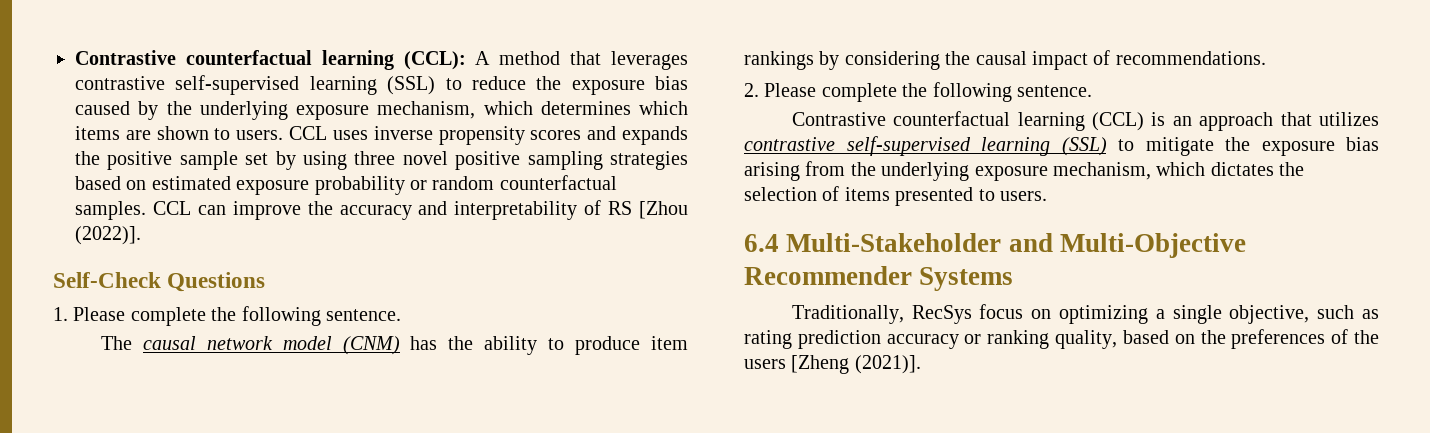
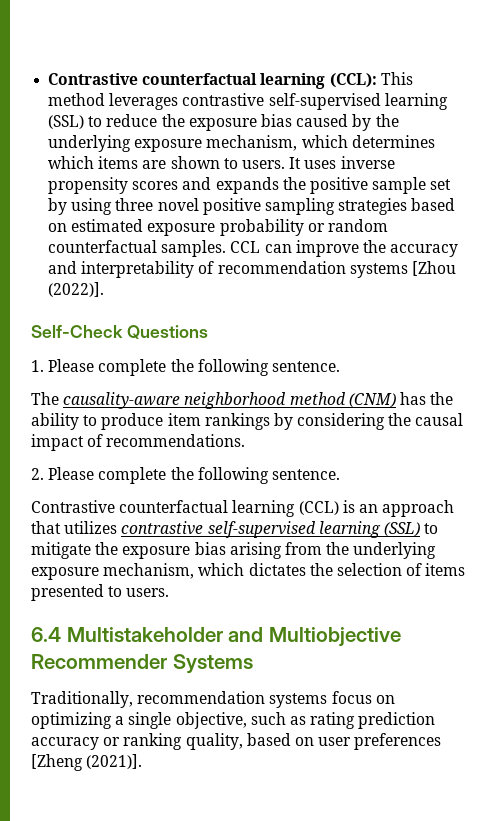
[475,51,602,65] A method that -> [380,72,413,85] [48,93,106,106] This method
[289,126,328,140] CCL -> [289,157,302,169] It
[608,201,633,215] RS -> [217,261,408,278] recommendation systems
[142,336,332,350] causal network model -> [63,392,346,409] causality-aware neighborhood method
[786,233,1246,258] Multi-Stakeholder and Multi-Objective -> [66,627,401,647] Multistakeholder and Multiobjective
[911,305,972,324] RecSys -> [137,691,328,708] recommendation systems
[1200,329,1379,349] [744,359,786,369] the preferences of the users -> [318,733,442,750] user preferences

